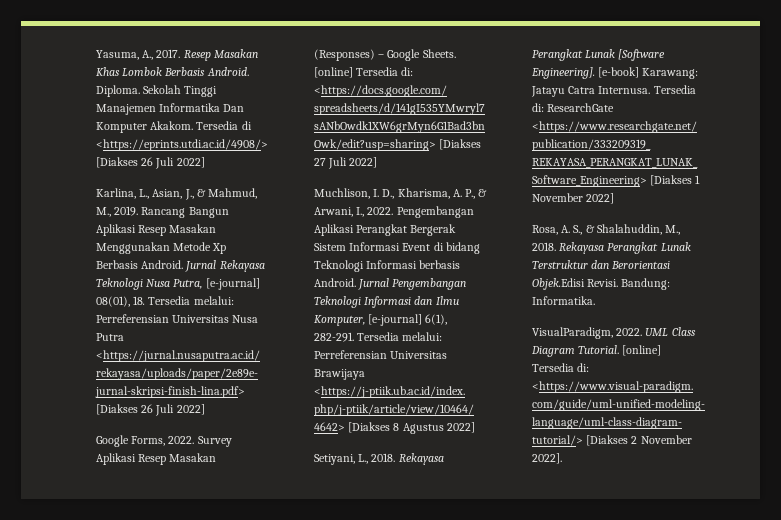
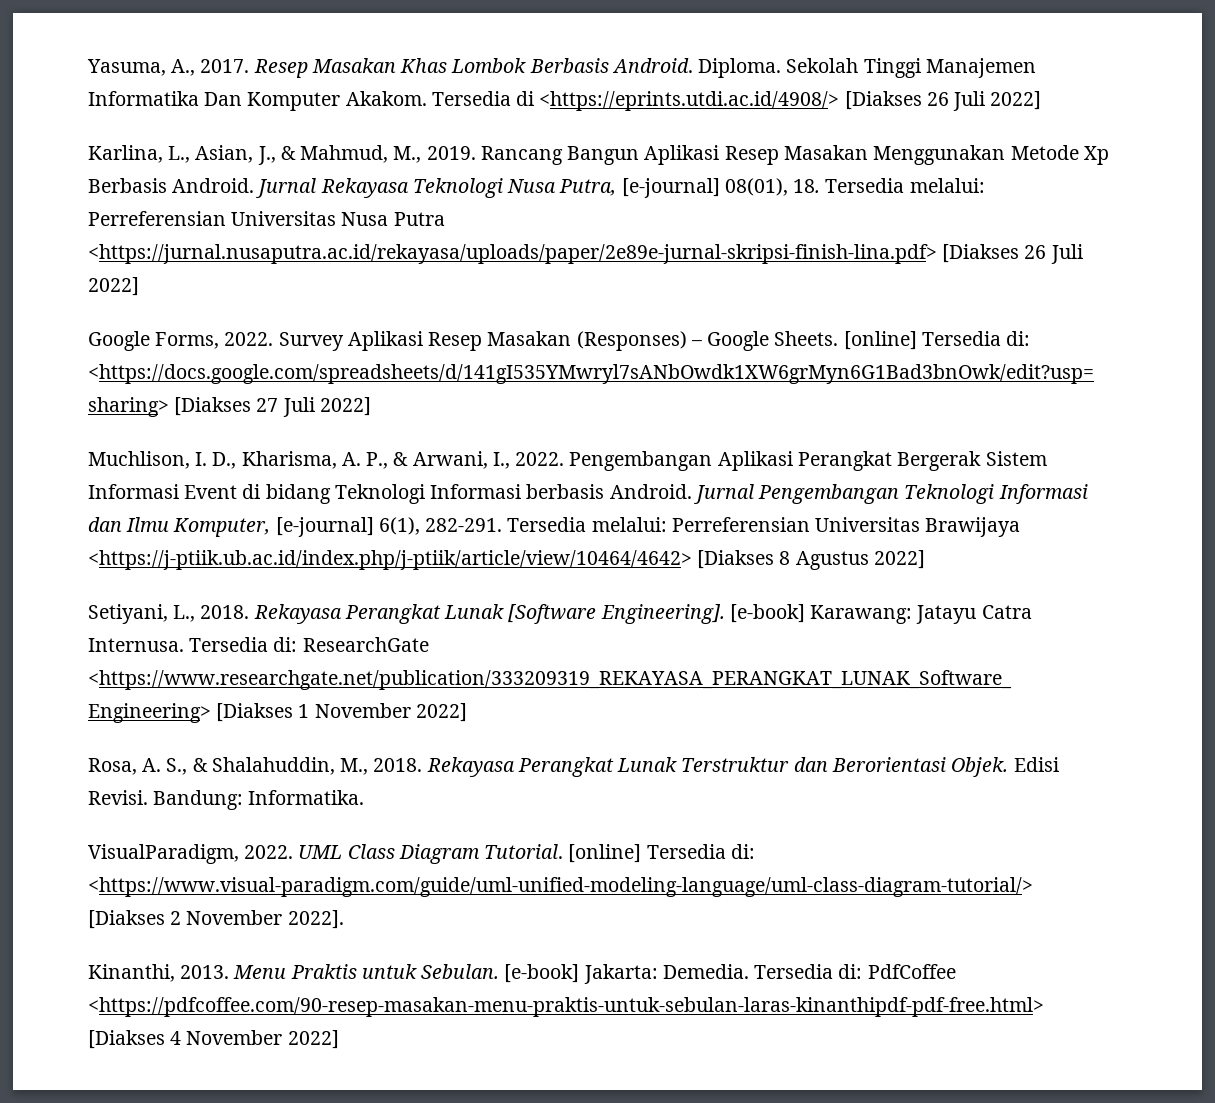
[531,278,585,290] Objek.Edisi -> [951,757,1059,777] Objek. Edisi
(562, 458) none -> [87,964,956,984] [87,997,1044,1017] [87,1030,339,1049] // Kinanthi, 2013. Menu Praktis untuk Sebulan. [e-book] Jakarta: Demedia. Tersedia di: PdfCoffee <https://pdfcoffee.com/90-resep-masakan-menu-praktis-untuk-sebulan-laras-kinanthipdf-pdf-free.html> [Diakses 4 November 2022]

